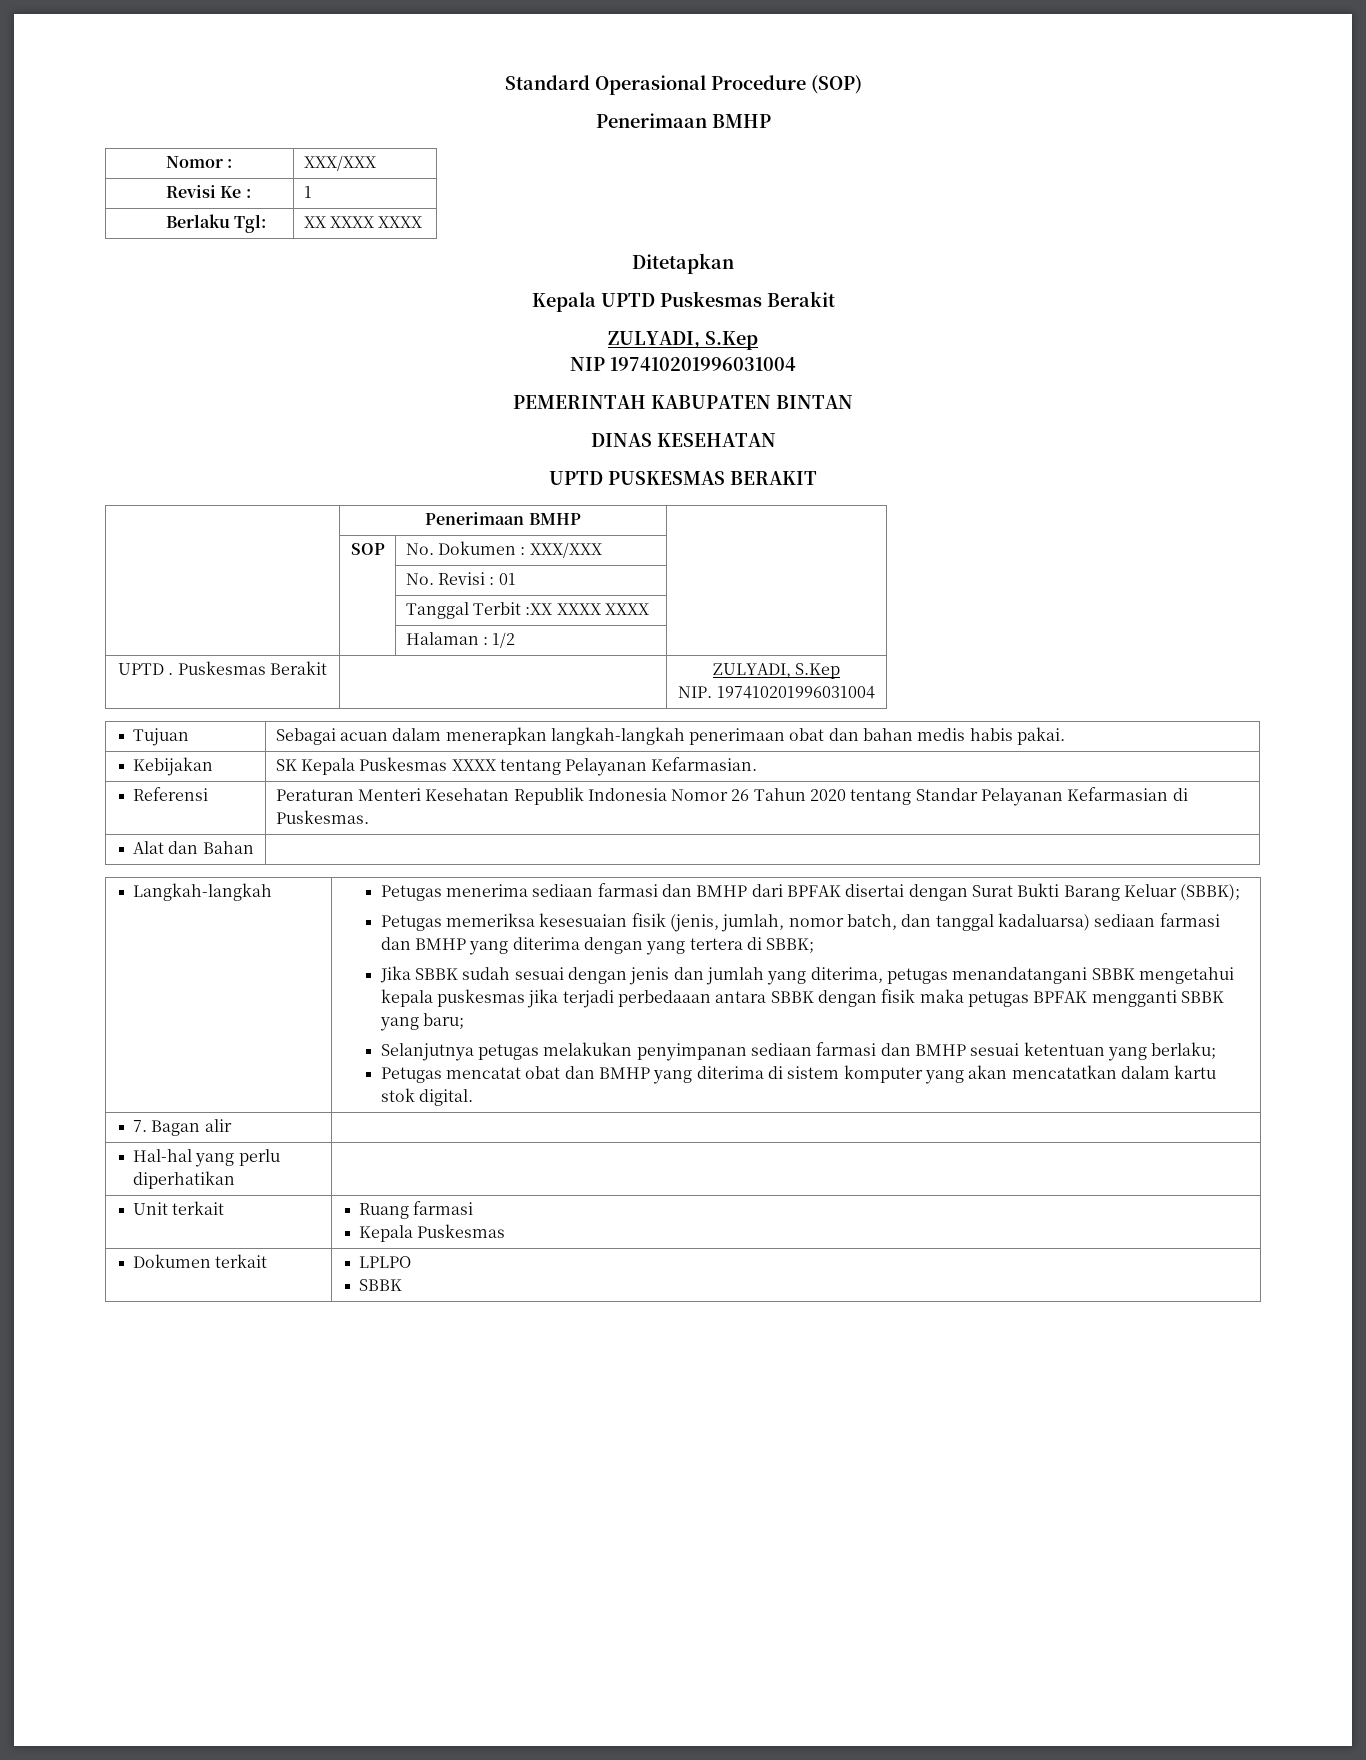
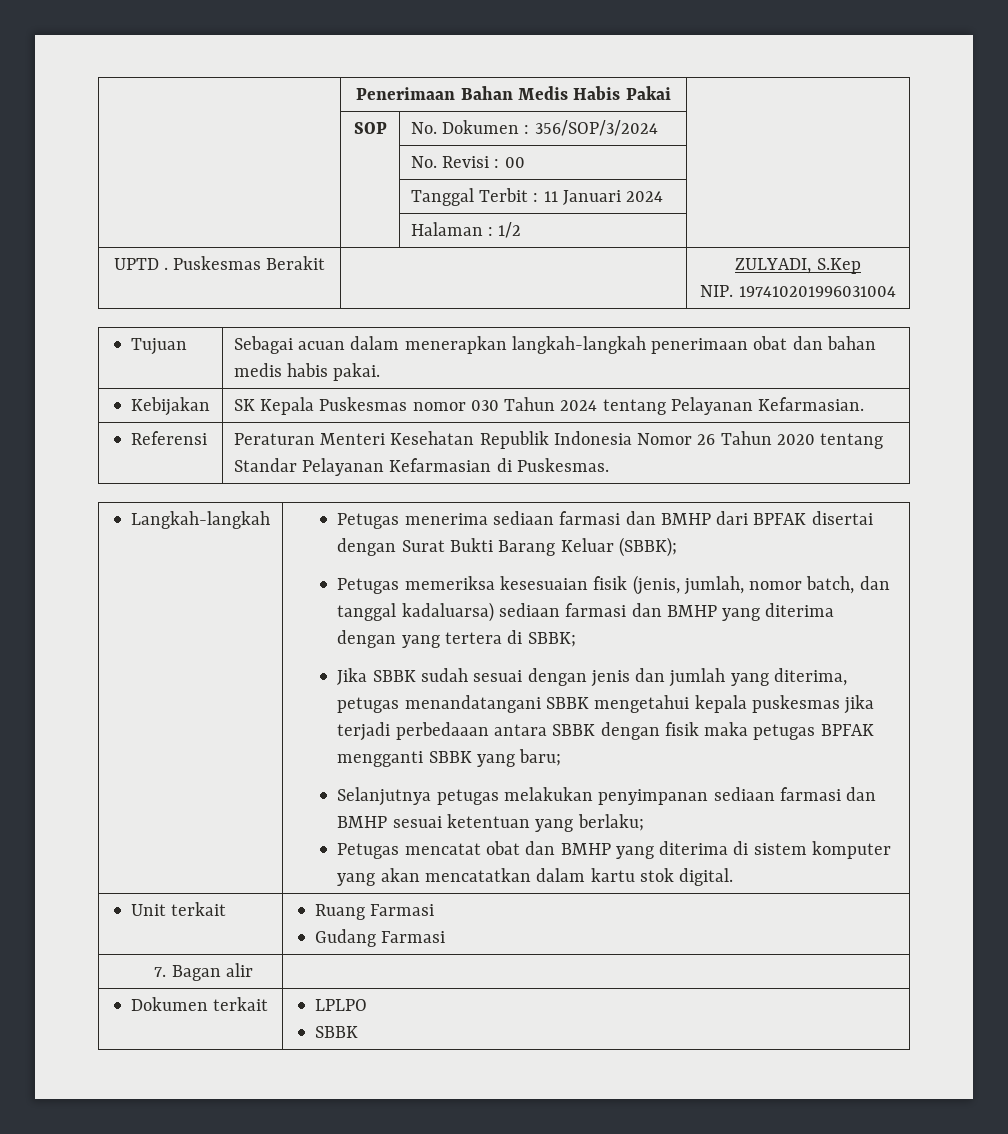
[504,75,862,95] [595,113,771,128] [165,156,233,168] [303,155,376,171] [165,185,251,198] [303,186,312,198] [165,214,267,233] [303,216,423,228] [632,253,734,274] [531,291,835,312] [608,331,758,350] [570,357,796,371] [513,395,853,409] [590,433,776,447] [549,471,817,485] [425,512,581,525] Standard Operasional Procedure (SOP) // Penerimaan BMHP // Nomor : | XXX/XXX // Revisi Ke : | 1 // Berlaku Tgl: | XX XXXX XXXX // Ditetapkan // Kepala UPTD Puskesmas Berakit // ZULYADI, S.Kep // NIP 197410201996031004 // PEMERINTAH KABUPATEN BINTAN // DINAS KESEHATAN // UPTD PUSKESMAS BERAKIT // | Penerimaan BMHP -> [356,86,671,100] | Penerimaan Bahan Medis Habis Pakai
[529,542,602,558] XXX/XXX -> [534,120,658,136] 356/SOP/3/2024
[498,573,516,585] 01 -> [504,157,525,168] 00
[525,603,649,615] :XX XXXX XXXX -> [533,190,664,205] : 11 Januari 2024
[451,759,496,771] XXXX -> [412,397,598,411] nomor 030 Tahun 2024
[133,841,254,854] // Alat dan Bahan | -> (609, 465) none
[133,1119,232,1136] [133,1149,280,1167] [133,1171,236,1189] [133,1201,225,1215] [359,1201,474,1219] [359,1224,506,1242] 7. Bagan alir | // Hal-hal yang perlu diperhatikan | // Unit terkait | Ruang farmasi // Kepala Puskesmas -> [131,902,227,916] [315,904,435,920] [315,929,446,947] [154,963,253,981] Unit terkait | Ruang Farmasi // Gudang Farmasi // 7. Bagan alir |

